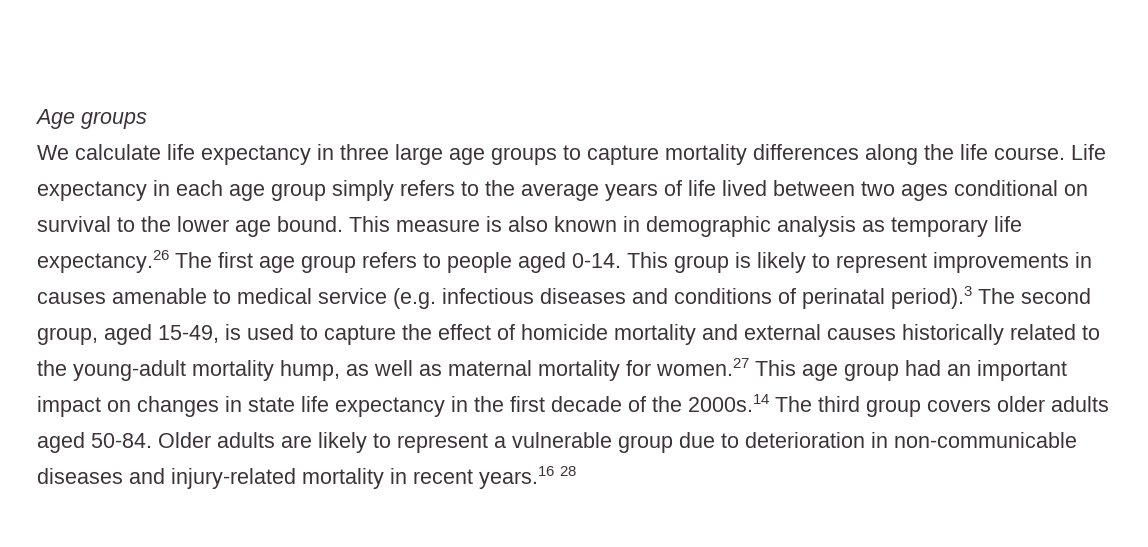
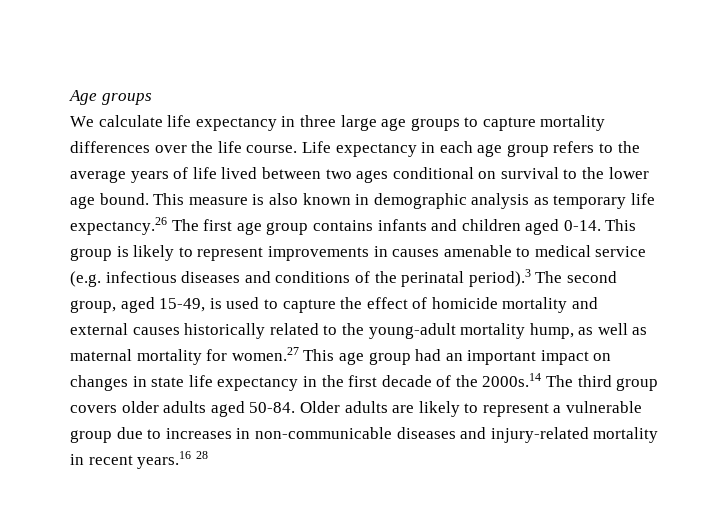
[865,144,918,165] along -> [154,145,187,153] over
[332,180,394,201] simply -> (549, 150) none
[362,252,512,273] refers to people -> [312,219,521,231] contains infants and children
(796, 296) none -> [374,271,397,283] the
[745,432,865,448] deterioration -> [165,428,232,439] increases

